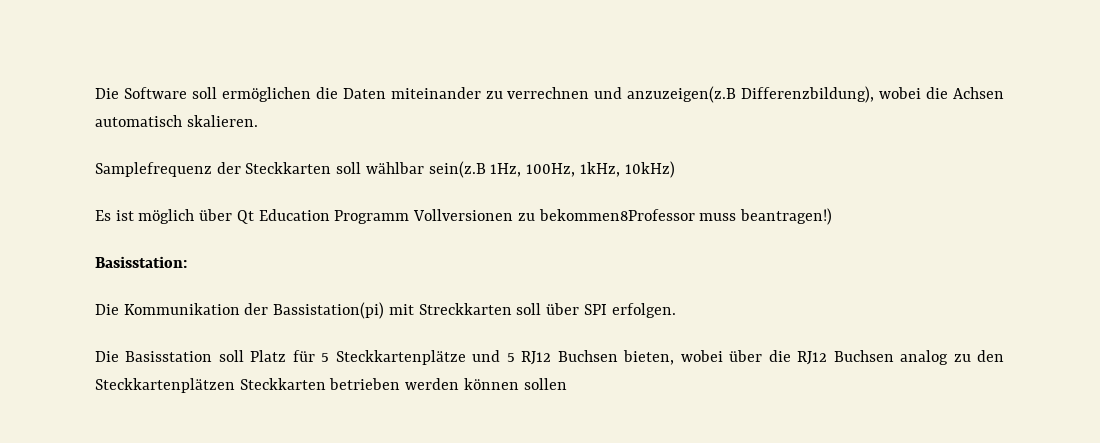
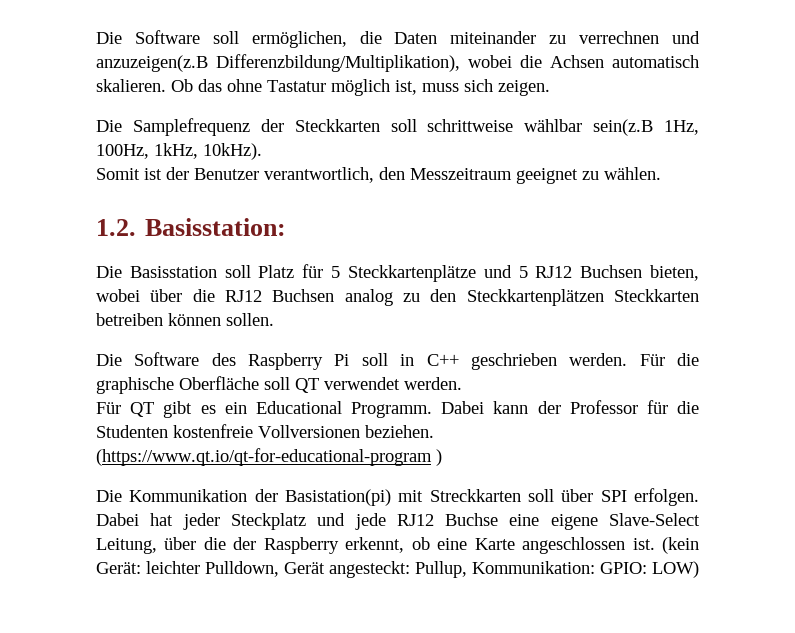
[221,87,311,102] ermöglichen -> [251,31,347,48] ermöglichen,
[741,86,875,103] Differenzbildung), -> [216,54,460,72] Differenzbildung/Multiplikation),
(258, 121) // -> [171,79,550,96] [96,120,122,132] Ob das ohne Tastatur möglich ist, muss sich zeigen. // Die
(362, 168) none -> [427,119,514,132] schrittweise
[624,161,675,178] [95,208,832,225] [95,256,187,268] [95,302,676,319] 10kHz) // Es ist möglich über Qt Education Programm Vollversionen zu bekommen8Professor muss beantragen!) // Basisstation: // Die Kommunikation der Bassistation(pi) mit Streckkarten soll über SPI erfolgen. -> [203,143,262,160] [96,167,661,184] [96,218,287,236] 10kHz). // Somit ist der Benutzer verantwortlich, den Messzeitraum geeignet zu wählen. // 1.2. Basisstation:
[329,378,567,390] betrieben werden können sollen -> [96,313,274,326] [96,352,699,370] [96,376,462,394] [96,400,699,418] [96,424,434,438] [96,448,442,466] [96,488,699,506] [96,513,700,530] [96,537,699,554] [96,561,699,578] betreiben können sollen. // Die Software des Raspberry Pi soll in C++ geschrieben werden. Für die graphische Oberfläche soll QT verwendet werden. // Für QT gibt es ein Educational Programm. Dabei kann der Professor für die Studenten kostenfreie Vollversionen beziehen. (https://www.qt.io/qt-for-educational-program ) // Die Kommunikation der Basistation(pi) mit Streckkarten soll über SPI erfolgen. Dabei hat jeder Steckplatz und jede RJ12 Buchse eine eigene Slave-Select Leitung, über die der Raspberry erkennt, ob eine Karte angeschlossen ist. (kein Gerät: leichter Pulldown, Gerät angesteckt: Pullup, Kommunikation: GPIO: LOW)

